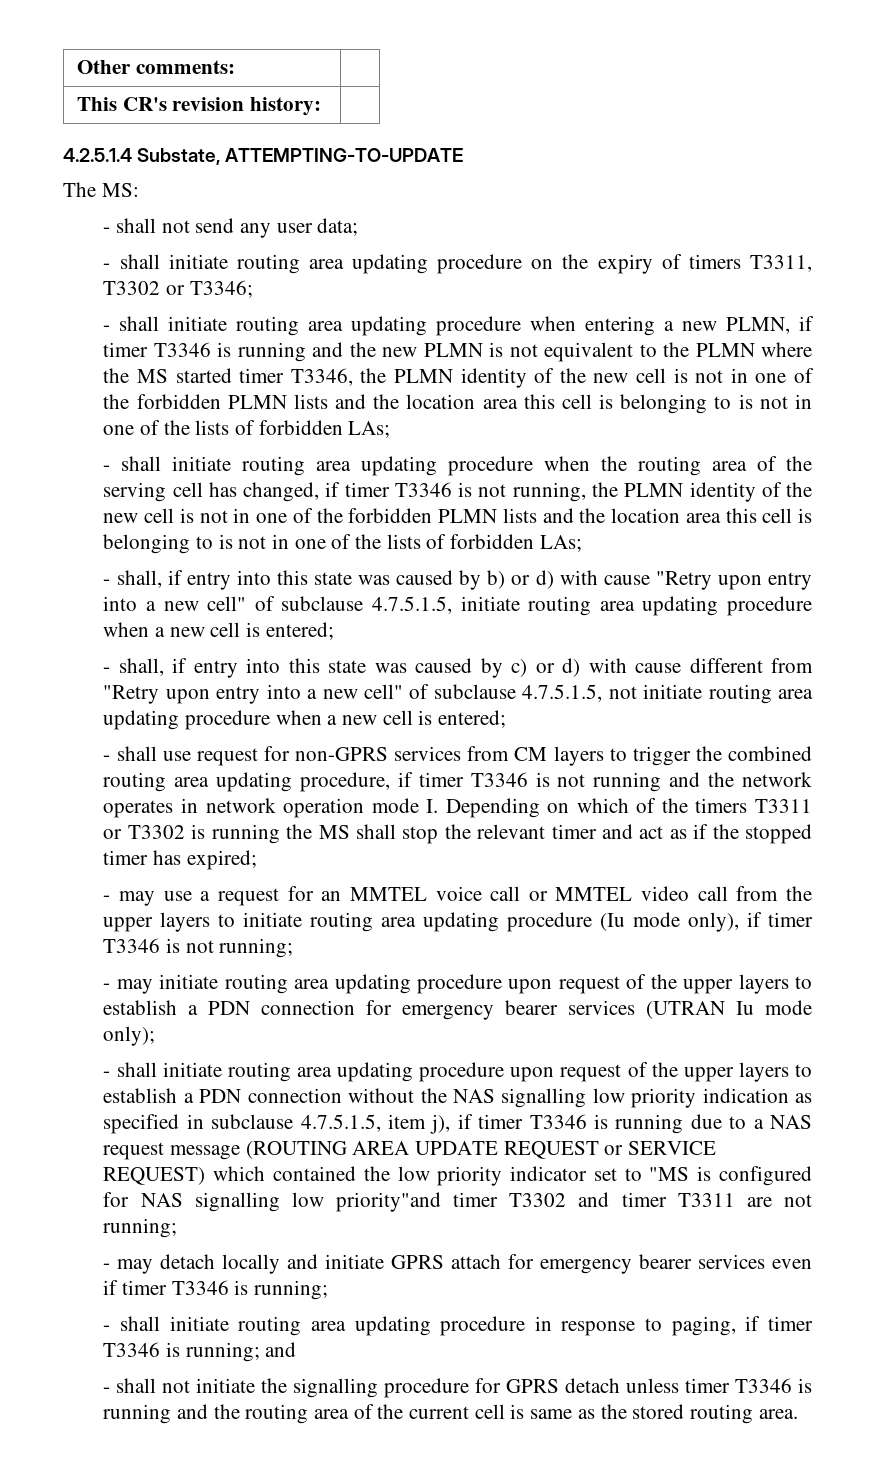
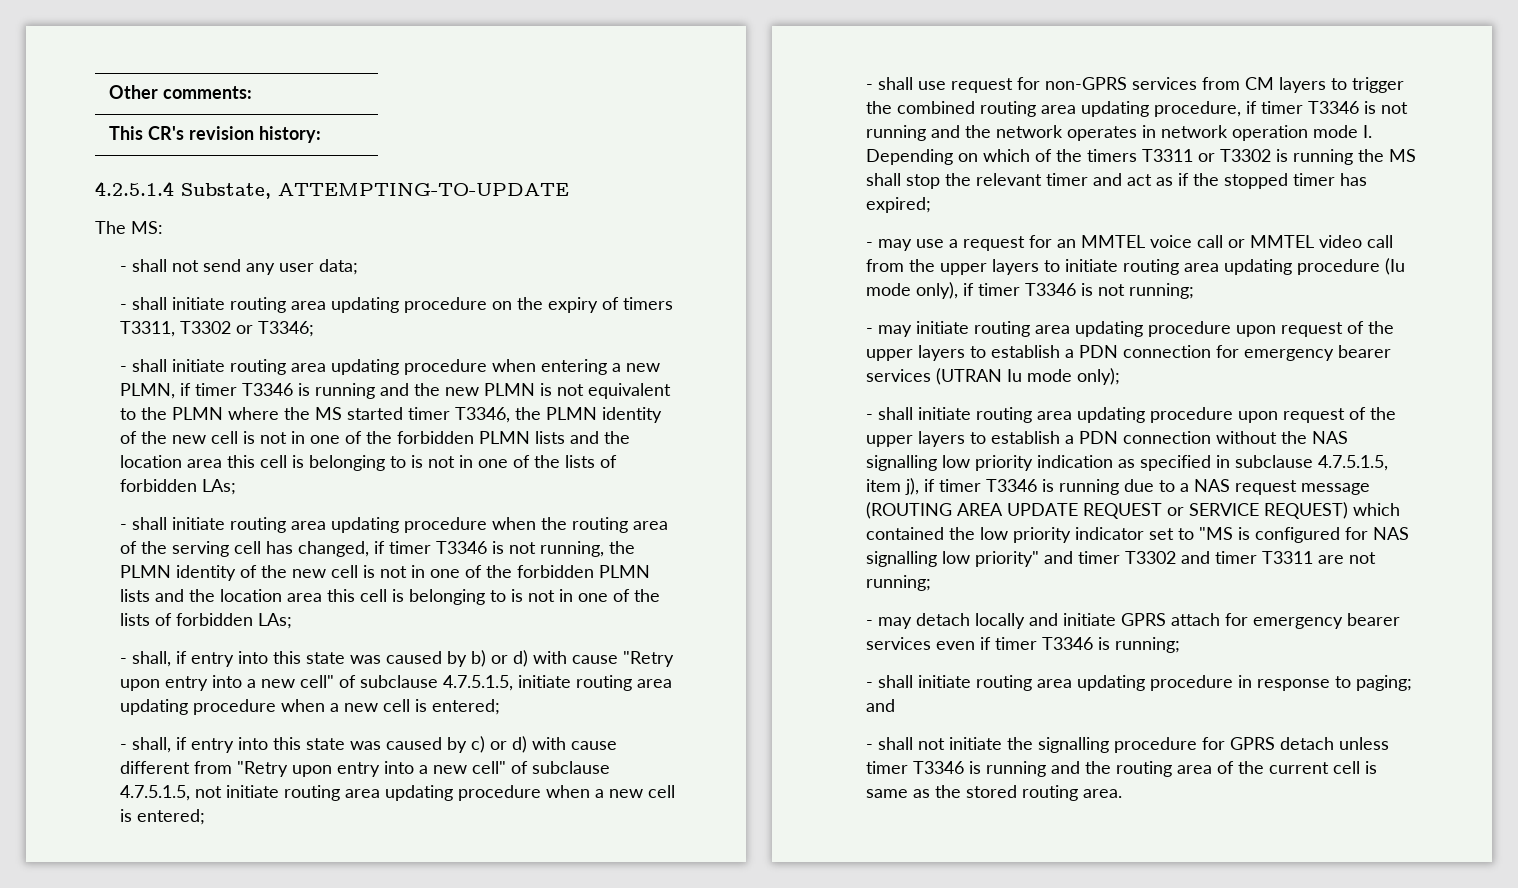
[336,1192,442,1212] priority"and -> [974,551,1073,567] priority" and
[671,1316,813,1336] [103,1342,260,1362] paging, if timer T3346 is running; -> [1355,675,1412,691] paging;

